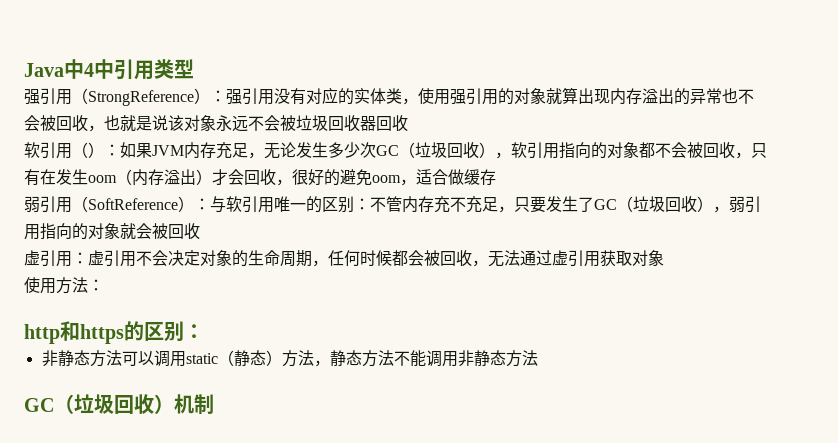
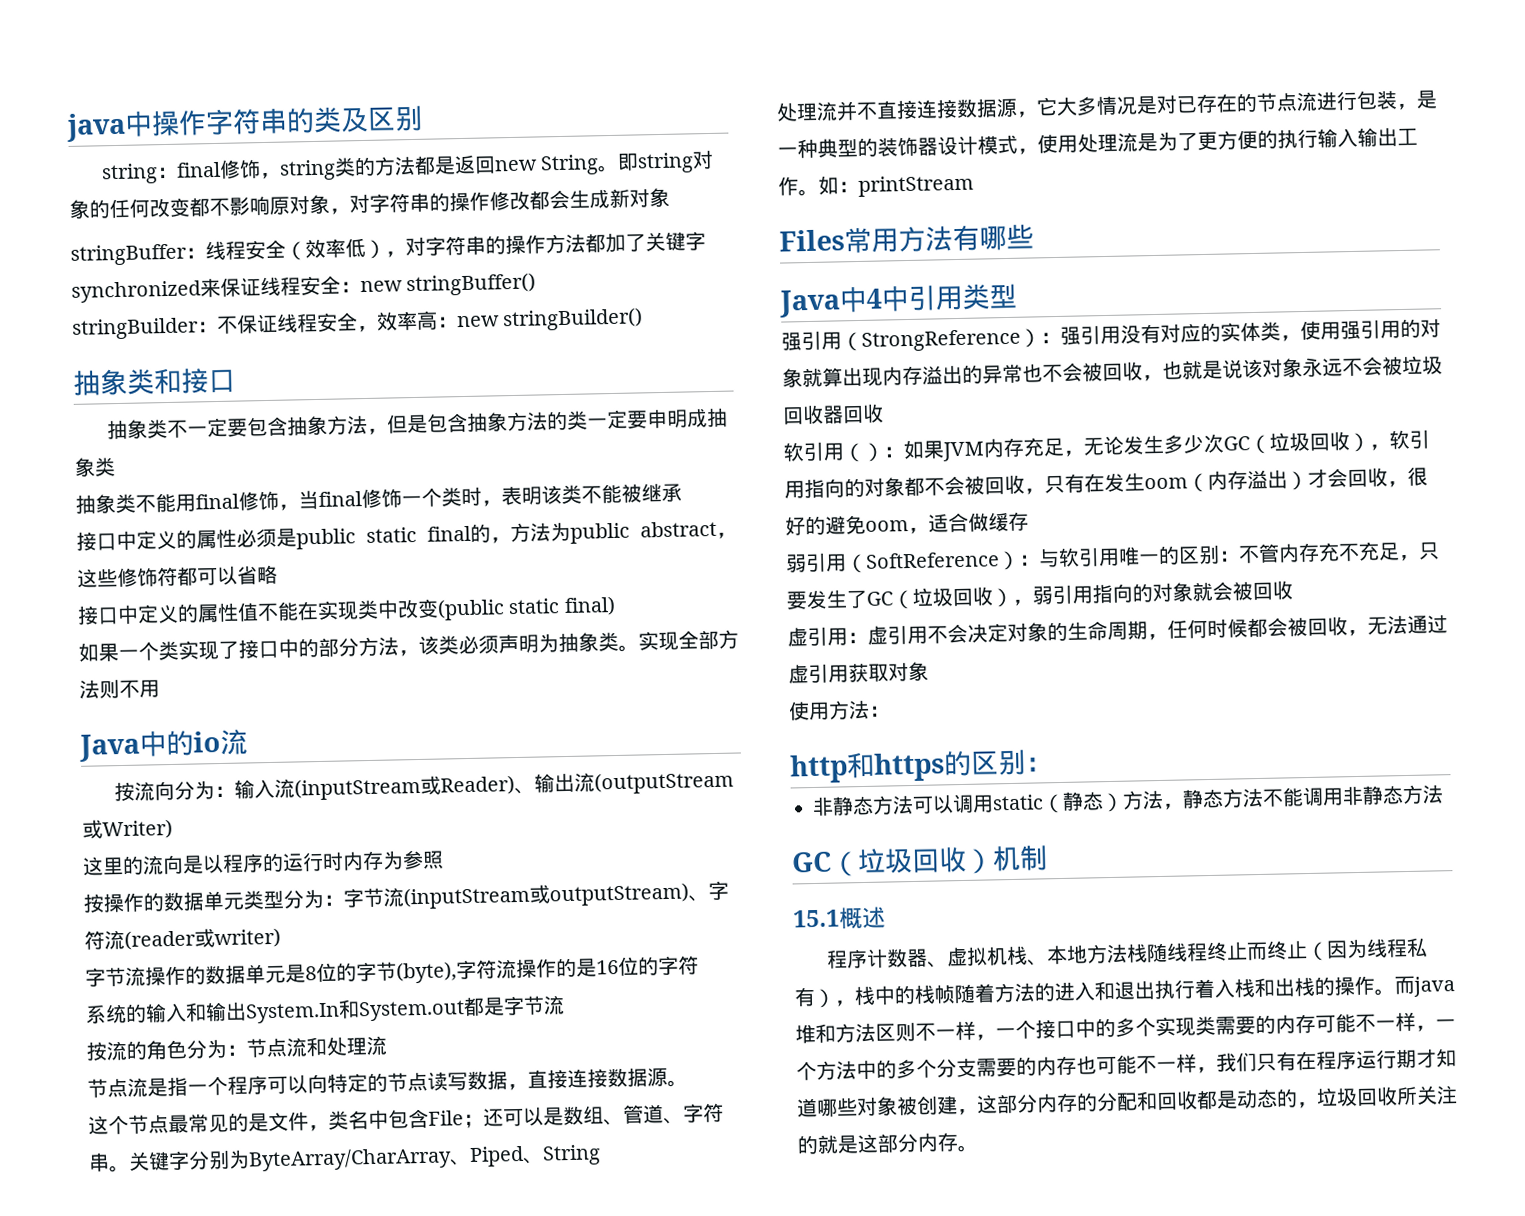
(24, 70) none -> [66,105,423,142] [101,149,715,185] [69,187,670,219] [70,231,706,266] [71,272,537,303] [72,307,644,340] [73,368,236,396] [107,407,729,440] [74,457,116,477] [75,483,682,514] [76,520,737,551] [77,564,278,588] [77,595,616,625] [78,629,739,662] [79,679,160,699] [79,729,248,762] [114,770,735,802] [82,818,173,840] [82,849,444,876] [83,880,729,913] [84,927,281,950] [85,955,699,987] [85,995,565,1024] [86,1035,387,1061] [87,1067,688,1098] [88,1102,724,1135] [88,1144,601,1173] [776,90,1438,122] [777,127,1418,159] [778,174,974,197] [779,224,1034,254] java中操作字符串的类及区别 // string：final修饰，string类的方法都是返回new String。即string对象的任何改变都不影响原对象，对字符串的操作修改都会生成新对象 // stringBuffer：线程安全（效率低），对字符串的操作方法都加了关键字synchronized来保证线程安全：new stringBuffer() // stringBuilder：不保证线程安全，效率高：new stringBuilder() // 抽象类和接口 // 抽象类不一定要包含抽象方法，但是包含抽象方法的类一定要申明成抽象类 // 抽象类不能用final修饰，当final修饰一个类时，表明该类不能被继承 // 接口中定义的属性必须是public static final的，方法为public abstract，这些修饰符都可以省略 // 接口中定义的属性值不能在实现类中改变(public static final) // 如果一个类实现了接口中的部分方法，该类必须声明为抽象类。实现全部方法则不用 // Java中的io流 // 按流向分为：输入流(inputStream或Reader)、输出流(outputStream或Writer) // 这里的流向是以程序的运行时内存为参照 // 按操作的数据单元类型分为：字节流(inputStream或outputStream)、字符流(reader或writer) // 字节流操作的数据单元是8位的字节(byte),字符流操作的是16位的字符 // 系统的输入和输出System.In和System.out都是字节流 // 按流的角色分为：节点流和处理流 // 节点流是指一个程序可以向特定的节点读写数据，直接连接数据源。 // 这个节点最常见的是文件，类名中包含File；还可以是数组、管道、字符串。关键字分别为ByteArray/CharArray、Piped、String // 处理流并不直接连接数据源，它大多情况是对已存在的节点流进行包装，是一种典型的装饰器设计模式，使用处理流是为了更方便的执行输入输出工作。如：printStream // Files常用方法有哪些 //
(214, 404) none -> [793,906,886,930] [826,937,1429,969] [794,975,1455,1009] [795,1011,1456,1044] [796,1048,1457,1081] [796,1085,1458,1118] [797,1132,979,1155] // 15.1概述 // 程序计数器、虚拟机栈、本地方法栈随线程终止而终止（因为线程私有），栈中的栈帧随着方法的进入和退出执行着入栈和出栈的操作。而java堆和方法区则不一样，一个接口中的多个实现类需要的内存可能不一样，一个方法中的多个分支需要的内存也可能不一样，我们只有在程序运行期才知道哪些对象被创建，这部分内存的分配和回收都是动态的，垃圾回收所关注的就是这部分内存。

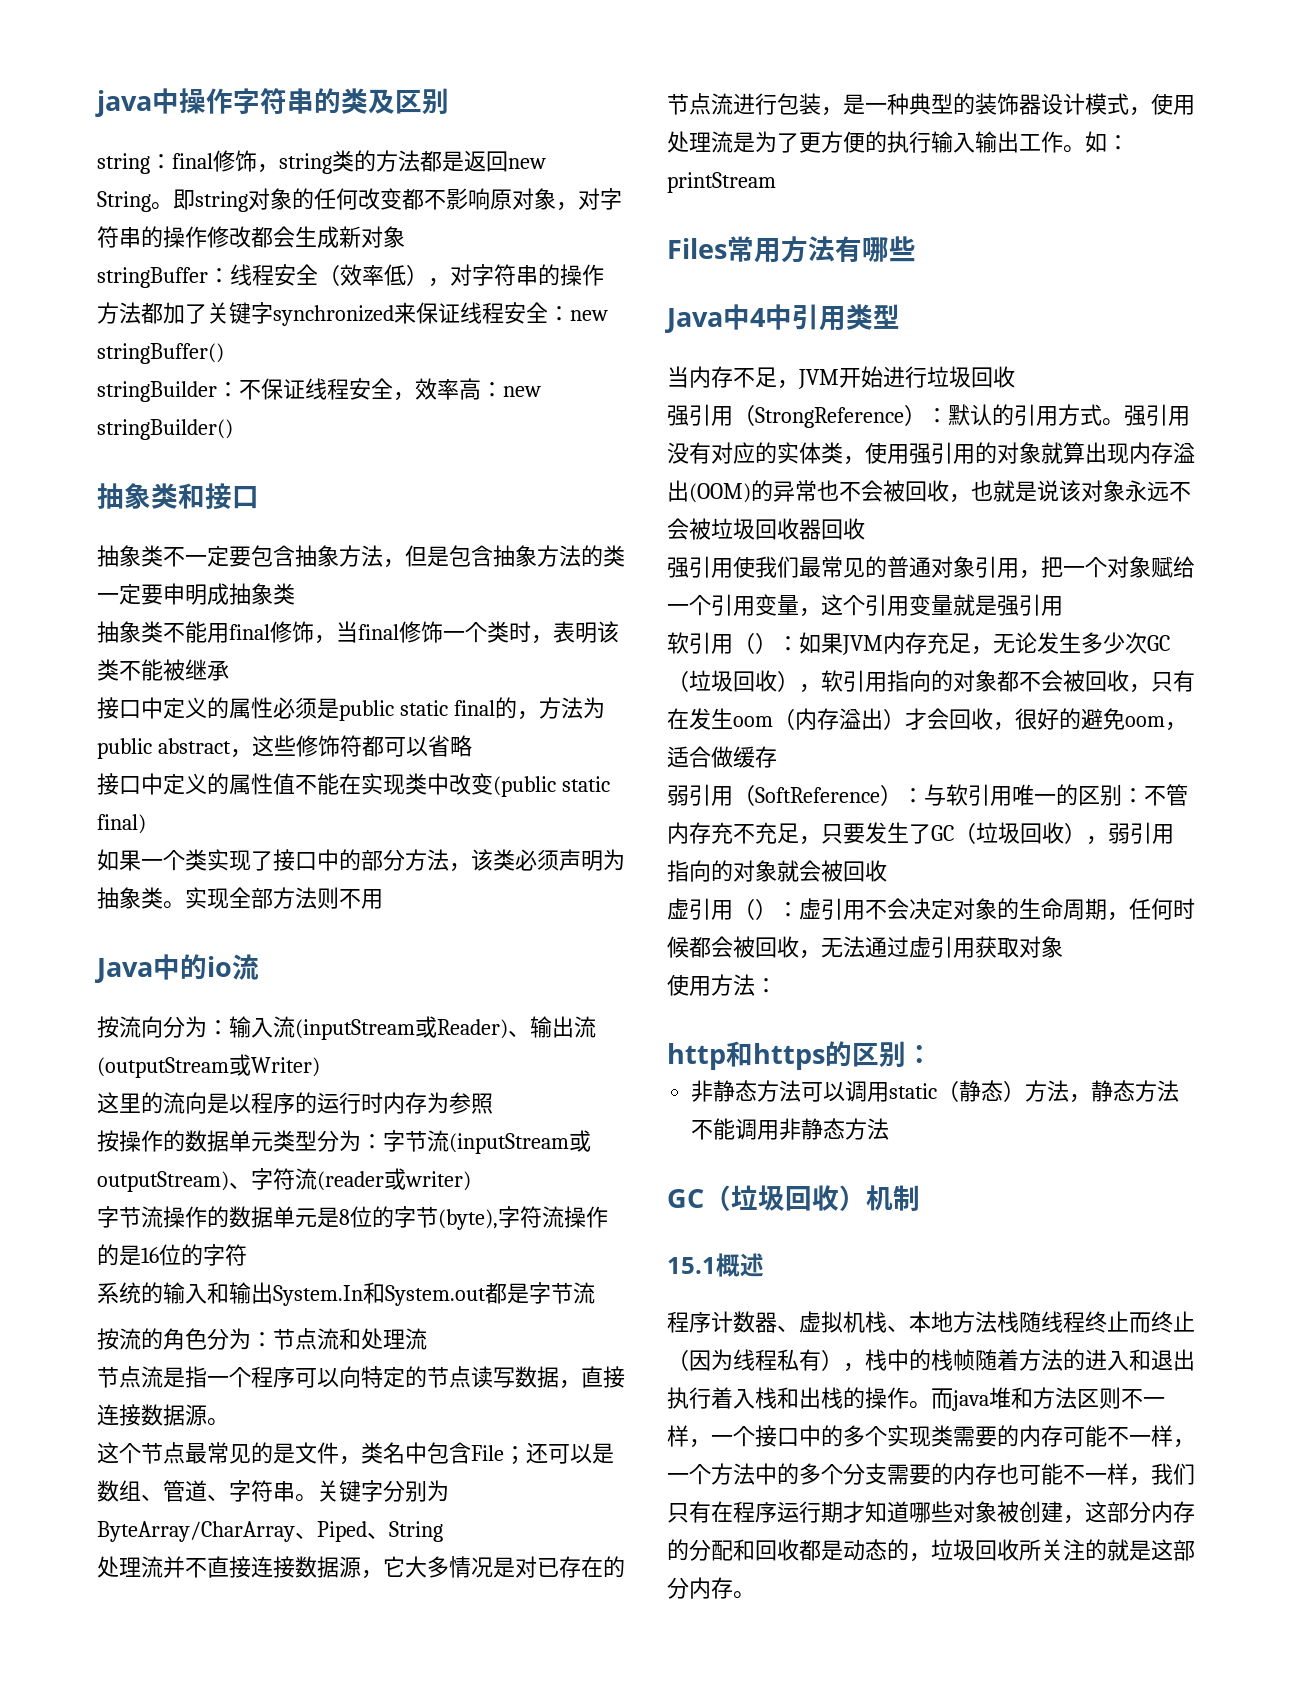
(1017, 296) none -> [667,366,1015,389] // 当内存不足，JVM开始进行垃圾回收
(1061, 337) none -> [948,404,1124,426] 默认的引用方式。
(963, 374) none -> [689,483,751,503] (OOM)
(884, 413) none -> [667,556,1195,579] [667,594,1063,617] // 强引用使我们最常见的普通对象引用，把一个对象赋给一个引用变量，这个引用变量就是强引用
(848, 636) none -> [733,899,777,920] （）

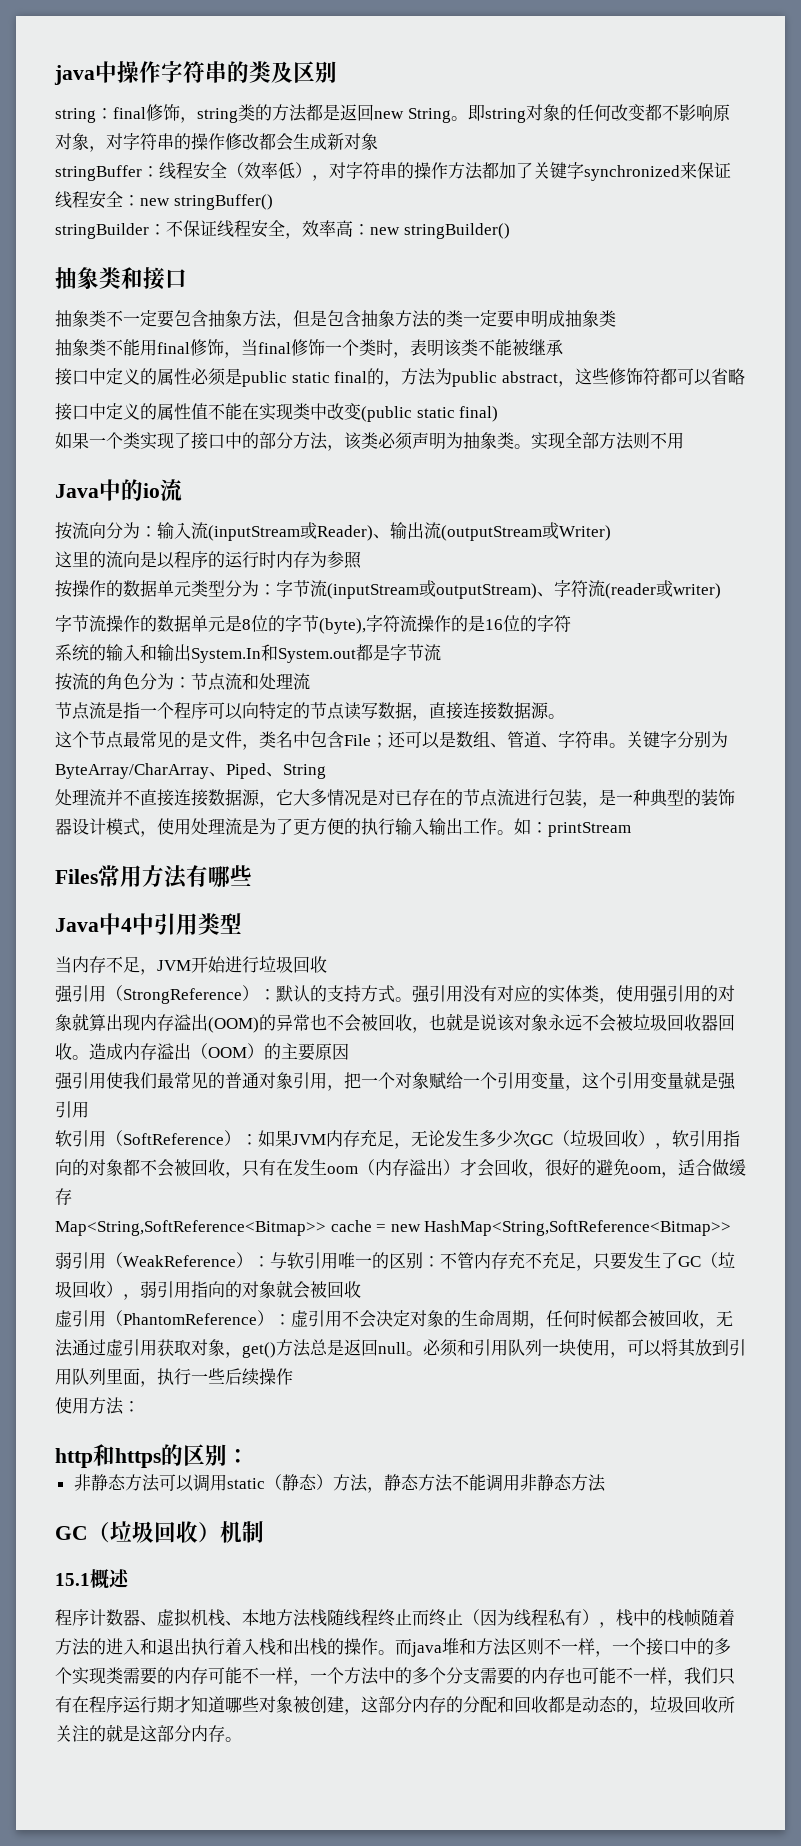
[1014,404,1058,426] 引用 -> [327,985,361,1002] 支持
(865, 529) none -> [72,1043,349,1061] 。造成内存溢出（OOM）的主要原因
(755, 643) none -> [123,1133,224,1145] SoftReference
(777, 757) none -> [55,1220,732,1236] // Map<String,SoftReference<Bitmap>> cache = new HashMap<String,SoftReference<Bitmap>>
[755,787,880,803] SoftReference -> [123,1255,236,1267] WeakReference
(755, 909) none -> [123,1313,257,1325] PhantomReference
(1063, 947) none -> [225,1338,746,1358] [55,1368,293,1387] ，get()方法总是返回null。必须和引用队列一块使用，可以将其放到引用队列里面，执行一些后续操作

